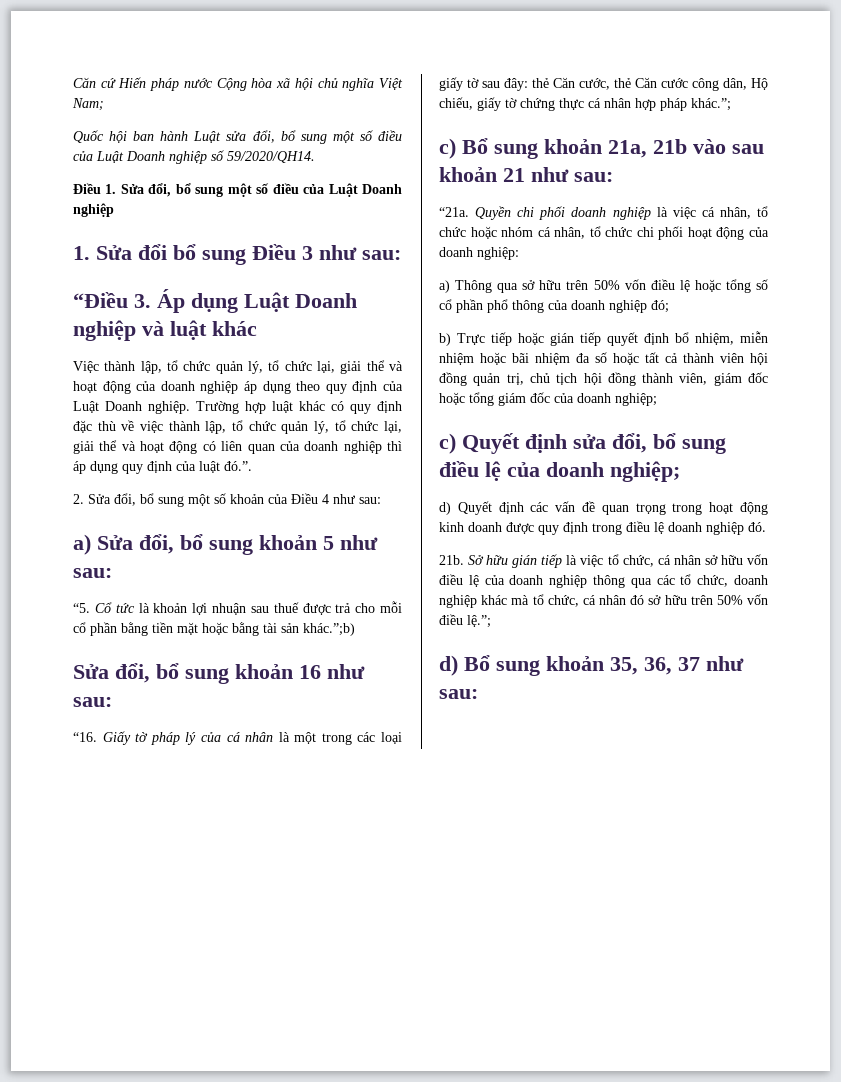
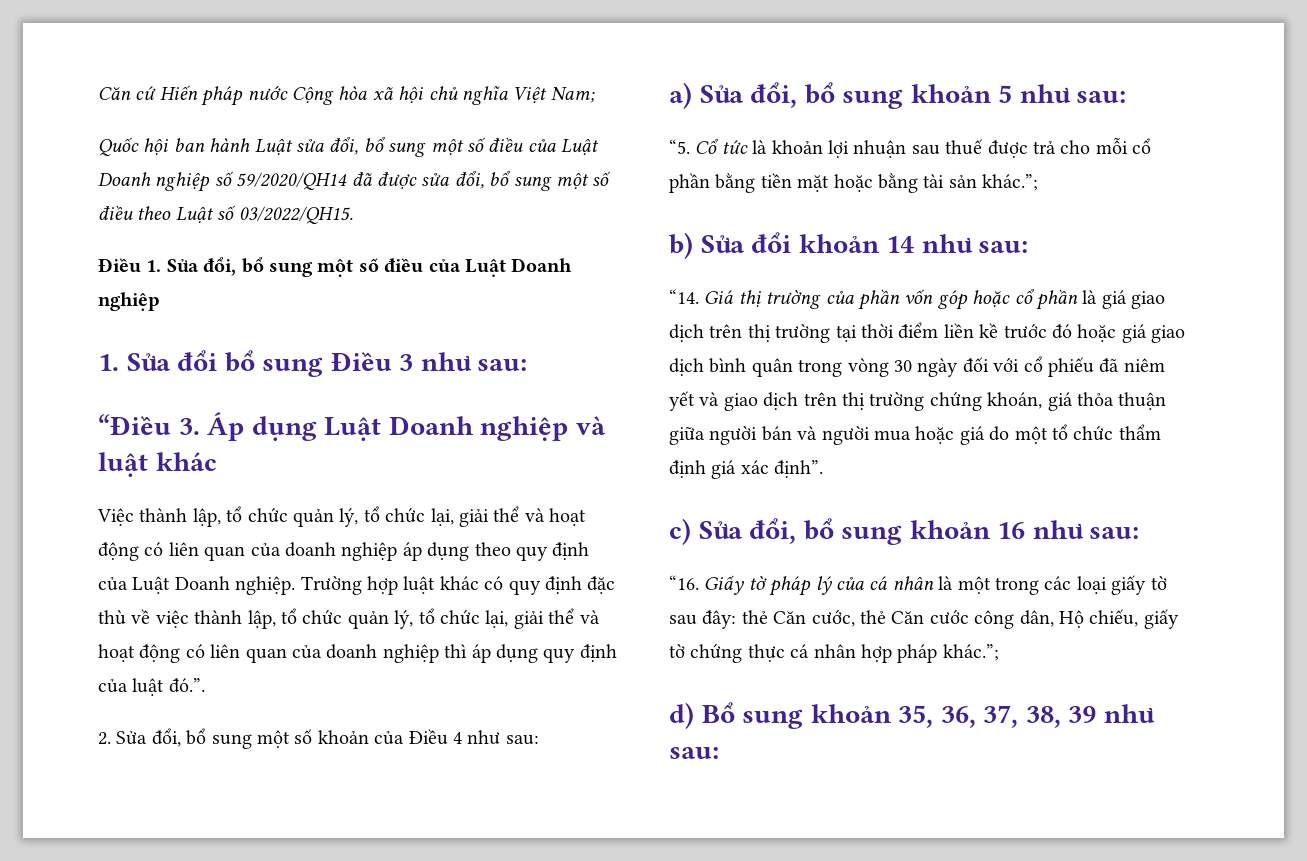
[227,151,315,163] 59/2020/QH14. -> [236,171,611,191] [98,205,353,225] 59/2020/QH14 đã được sửa đổi, bổ sung một số điều theo Luật số 03/2022/QH15.
(131, 387) none -> [144,542,246,561] có liên quan
[303,623,355,636] khác.”;b) // -> [982,174,1039,191] [669,232,1029,259] [669,289,1166,310] [669,322,1186,343] [669,356,1165,377] [669,391,1167,411] [669,424,1161,445] [669,460,824,479] [669,518,691,545] khác.”; // b) Sửa đổi khoản 14 như sau: // “14. Giá thị trường của phần vốn góp hoặc cổ phần là giá giao dịch trên thị trường tại thời điểm liền kề trước đó hoặc giá giao dịch bình quân trong vòng 30 ngày đối với cổ phiếu đã niêm yết và giao dịch trên thị trường chứng khoán, giá thỏa thuận giữa người bán và người mua hoặc giá do một tổ chức thẩm định giá xác định”. // c)
[439,138,764,159] [439,167,613,182] [439,206,768,220] [439,226,769,240] [439,247,519,260] [439,279,768,293] [439,299,669,313] [439,331,768,346] [439,352,768,365] [439,372,768,386] [439,392,657,406] [439,433,726,454] [439,461,680,482] [439,501,768,515] [439,521,766,535] [439,554,768,568] [439,574,768,588] [439,594,768,608] [439,614,491,628] // c) Bổ sung khoản 21a, 21b vào sau khoản 21 như sau: // “21a. Quyền chi phối doanh nghiệp là việc cá nhân, tổ chức hoặc nhóm cá nhân, tổ chức chi phối hoạt động của doanh nghiệp: // a) Thông qua sở hữu trên 50% vốn điều lệ hoặc tổng số cổ phần phổ thông của doanh nghiệp đó; // b) Trực tiếp hoặc gián tiếp quyết định bổ nhiệm, miễn nhiệm hoặc bãi nhiệm đa số hoặc tất cả thành viên hội đồng quản trị, chủ tịch hội đồng thành viên, giám đốc hoặc tổng giám đốc của doanh nghiệp; // c) Quyết định sửa đổi, bổ sung điều lệ của doanh nghiệp; // d) Quyết định các vấn đề quan trọng trong hoạt động kinh doanh được quy định trong điều lệ doanh nghiệp đó. // 21b. Sở hữu gián tiếp là việc tổ chức, cá nhân sở hữu vốn điều lệ của doanh nghiệp thông qua các tổ chức, doanh nghiệp khác mà tổ chức, cá nhân đó sở hữu trên 50% vốn điều lệ.”; -> (999, 652) none
[678,657,700,671] 37 -> [983,705,1097,728] 37, 38, 39

